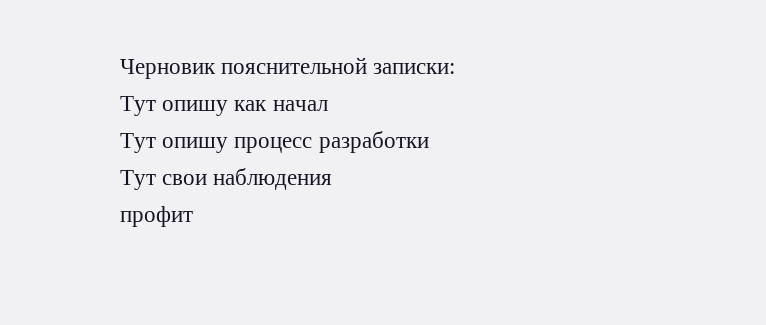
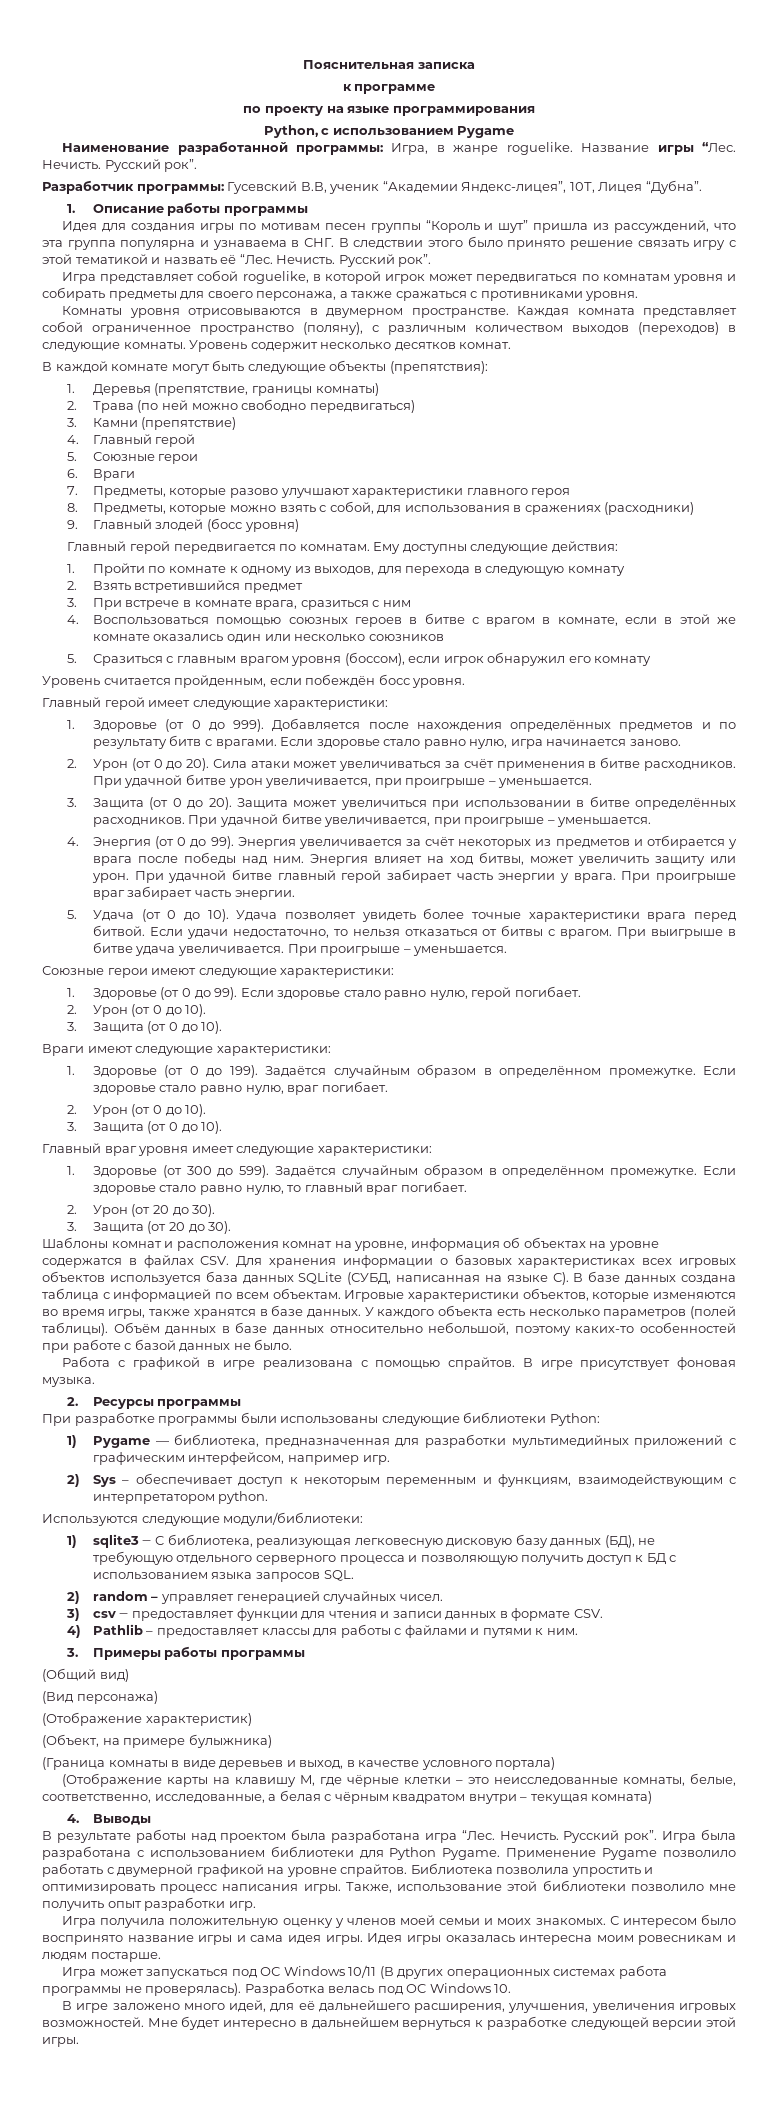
[120,57,456,79] [120,96,328,116] [120,131,429,153] [120,168,333,190] [120,206,193,227] Черновик пояснительной записки: // Тут опишу как начал // Тут опишу процесс разработки // Тут свои наблюдения // профит -> [303,60,475,69] [342,84,436,94] [243,106,535,116] [263,125,515,138] [62,141,736,155] [42,159,198,172] [42,180,702,194] [67,202,308,216] [62,220,736,233] [42,236,736,250] [42,254,432,267] [62,270,737,284] [42,287,639,301] [62,306,737,318] [42,321,736,335] [42,340,512,352] [42,360,488,374] [67,383,379,396] [67,399,415,413] [67,417,237,430] [67,434,196,447] [67,452,199,464] [67,469,135,481] [67,486,571,498] [67,501,695,515] [67,518,299,532] [67,541,618,554] [67,563,625,576] [67,580,303,593] [67,598,411,610] [67,613,736,627] [92,634,444,643] [67,652,652,666] [42,674,466,688] [42,697,389,710] [67,718,736,732] [92,735,681,749] [67,757,736,771] [92,774,593,788] [67,796,736,810] [92,813,652,827] [67,835,737,849] [92,852,737,866] [91,869,736,883] [92,886,295,900] [67,908,736,922] [92,925,736,939] [92,942,508,956] [42,966,395,978] [67,986,581,1000] [67,1004,207,1017] [67,1021,223,1034] [42,1044,331,1056] [67,1064,737,1078] [92,1081,388,1095] [67,1104,207,1117] [67,1121,223,1134] [42,1143,432,1156] [67,1164,736,1178] [92,1181,467,1195] [67,1204,216,1217] [67,1221,232,1234] [42,1237,659,1251] [42,1254,736,1268] [42,1271,736,1285] [42,1288,736,1302] [42,1305,736,1319] [42,1322,737,1336] [42,1339,293,1353] [62,1356,736,1370] [42,1377,95,1387] [67,1397,242,1409] [42,1412,600,1426] [67,1434,737,1448] [92,1452,390,1465] [67,1473,736,1487] [92,1491,269,1504] [42,1512,364,1526] [67,1534,656,1548] [92,1551,677,1565] [92,1570,354,1582] [67,1591,443,1604] [66,1608,603,1621] [67,1624,578,1638] [66,1646,305,1660] [42,1668,129,1682] [42,1691,158,1704] [42,1712,252,1726] [42,1734,272,1748] [42,1757,556,1770] [62,1773,736,1787] [42,1790,653,1804] [67,1814,151,1825] [42,1829,736,1843] [42,1846,737,1860] [42,1863,654,1877] [42,1880,736,1894] [42,1897,256,1911] [62,1914,736,1928] [42,1933,737,1945] [42,1952,161,1962] [62,1965,667,1979] [42,1982,512,1996] [62,2000,736,2013] [42,2016,737,2030] [42,2037,79,2047] Пояснительная записка // к программе // по проекту на языке программирования // Python, с использованием Pygame // Наименование разработанной программы: Игра, в жанре roguelike. Название игры “Лес. Нечисть. Русский рок”. // Разработчик программы: Гусевский В.В, ученик “Академии Яндекс-лицея”, 10Т, Лицея “Дубна”. // 1. Описание работы программы // Идея для создания игры по мотивам песен группы “Король и шут” пришла из рассуждений, что эта группа популярна и узнаваема в СНГ. В следствии этого было принято решение связать игру с этой тематикой и назвать её “Лес. Нечисть. Русский рок”. // Игра представляет собой roguelike, в которой игрок может передвигаться по комнатам уровня и собирать предметы для своего персонажа, а также сражаться с противниками уровня. // Комнаты уровня отрисовываются в двумерном пространстве. Каждая комната представляет собой ограниченное пространство (поляну), с различным количеством выходов (переходов) в следующие комнаты. Уровень содержит несколько десятков комнат. // В каждой комнате могут быть следующие объекты (препятствия): // 1. Деревья (препятствие, границы комнаты) // 2. Трава (по ней можно свободно передвигаться) // 3. Камни (препятствие) // 4. Главный герой // 5. Союзные герои // 6. Враги // 7. Предметы, которые разово улучшают характеристики главного героя // 8. Предметы, которые можно взять с собой, для использования в сражениях (расходники) // 9. Главный злодей (босс уровня) // Главный герой передвигается по комнатам. Ему доступны следующие действия: // 1. Пройти по комнате к одному из выходов, для перехода в следующую комнату // 2. Взять встретившийся предмет // 3. При встрече в комнате врага, сразиться с ним // 4. Воспользоваться помощью союзных героев в битве с врагом в комнате, если в этой же комнате оказались один или несколько союзников // 5. Сразиться с главным врагом уровня (боссом), если игрок обнаружил его комнату // Уровень считается пройденным, если побеждён босс уровня. // Главный герой имеет следующие характеристики: // 1. Здоровье (от 0 до 999). Добавляется после нахождения определённых предметов и по результату битв с врагами. Если здоровье стало равно нулю, игра начинается заново. // 2. Урон (от 0 до 20). Сила атаки может увеличиваться за счёт применения в битве расходников. При удачной битве урон увеличивается, при проигрыше – уменьшается. // 3. Защита (от 0 до 20). Защита может увеличиться при использовании в битве определённых расходников. При удачной битве увеличивается, при проигрыше – уменьшается. // 4. Энергия (от 0 до 99). Энергия увеличивается за счёт некоторых из предметов и отбирается у врага после победы над ним. Энергия влияет на ход битвы, может увеличить защиту или урон. При удачной битве главный герой забирает часть энергии у врага. При проигрыше враг забирает часть энергии. // 5. Удача (от 0 до 10). Удача позволяет увидеть более точные характеристики врага перед битвой. Если удачи недостаточно, то нельзя отказаться от битвы с врагом. При выигрыше в битве удача увеличивается. При проигрыше – уменьшается. // Союзные герои имеют следующие характеристики: // 1. Здоровье (от 0 до 99). Если здоровье стало равно нулю, герой погибает. // 2. Урон (от 0 до 10). // 3. Защита (от 0 до 10). // Враги имеют следующие характеристики: // 1. Здоровье (от 0 до 199). Задаётся случайным образом в определённом промежутке. Если здоровье стало равно нулю, враг погибает. // 2. Урон (от 0 до 10). // 3. Защита (от 0 до 10). // Главный враг уровня имеет следующие характеристики: // 1. Здоровье (от 300 до 599). Задаётся случайным образом в определённом промежутке. Если здоровье стало равно нулю, то главный враг погибает. // 2. Урон (от 20 до 30). // 3. Защита (от 20 до 30). // Шаблоны комнат и расположения комнат на уровне, информация об объектах на уровне содержатся в файлах CSV. Для хранения информации о базовых характеристиках всех игровых объектов используется база данных SQLite (СУБД, написанная на языке C). В базе данных создана таблица с информацией по всем объектам. Игровые характеристики объектов, которые изменяются во время игры, также хранятся в базе данных. У каждого объекта есть несколько параметров (полей таблицы). Объём данных в базе данных относительно небольшой, поэтому каких-то особенностей при работе с базой данных не было. // Работа с графикой в игре реализована с помощью спрайтов. В игре присутствует фоновая музыка. // 2. Ресурсы программы // При разработке программы были использованы следующие библиотеки Python: // 1) Pygame — библиотека, предназначенная для разработки мультимедийных приложений с графическим интерфейсом, например игр. // 2) Sys – обеспечивает доступ к некоторым переменным и функциям, взаимодействующим с интерпретатором python. // Используются следующие модули/библиотеки: // 1) sqlite3 ‒ C библиотека, реализующая легковесную дисковую базу данных (БД), не требующую отдельного серверного процесса и позволяющую получить доступ к БД с использованием языка запросов SQL. // 2) random – управляет генерацией случайных чисел. // 3) csv ‒ предоставляет функции для чтения и записи данных в формате CSV. // 4) Pathlib – предоставляет классы для работы с файлами и путями к ним. // 3. Примеры работы программы // (Общий вид) // (Вид персонажа) // (Отображение характеристик) // (Объект, на примере булыжника) // (Граница комнаты в виде деревьев и выход, в качестве условного портала) // (Отображение карты на клавишу M, где чёрные клетки – это неисследованные комнаты, белые, соответственно, исследованные, а белая с чёрным квадратом внутри – текущая комната) // 4. Выводы // В результате работы над проектом была разработана игра “Лес. Нечисть. Русский рок”. Игра была разработана с использованием библиотеки для Python Pygame. Применение Pygame позволило работать с двумерной графикой на уровне спрайтов. Библиотека позволила упростить и оптимизировать процесс написания игры. Также, использование этой библиотеки позволило мне получить опыт разработки игр. // Игра получила положительную оценку у членов моей семьи и моих знакомых. С интересом было воспринято название игры и сама идея игры. Идея игры оказалась интересна моим ровесникам и людям постарше. // Игра может запускаться под ОС Windows 10/11 (В других операционных системах работа программы не проверялась). Разработка велась под OC Windows 10. // В игре заложено много идей, для её дальнейшего расширения, улучшения, увеличения игровых возможностей. Мне будет интересно в дальнейшем вернуться к разработке следующей версии этой игры.

